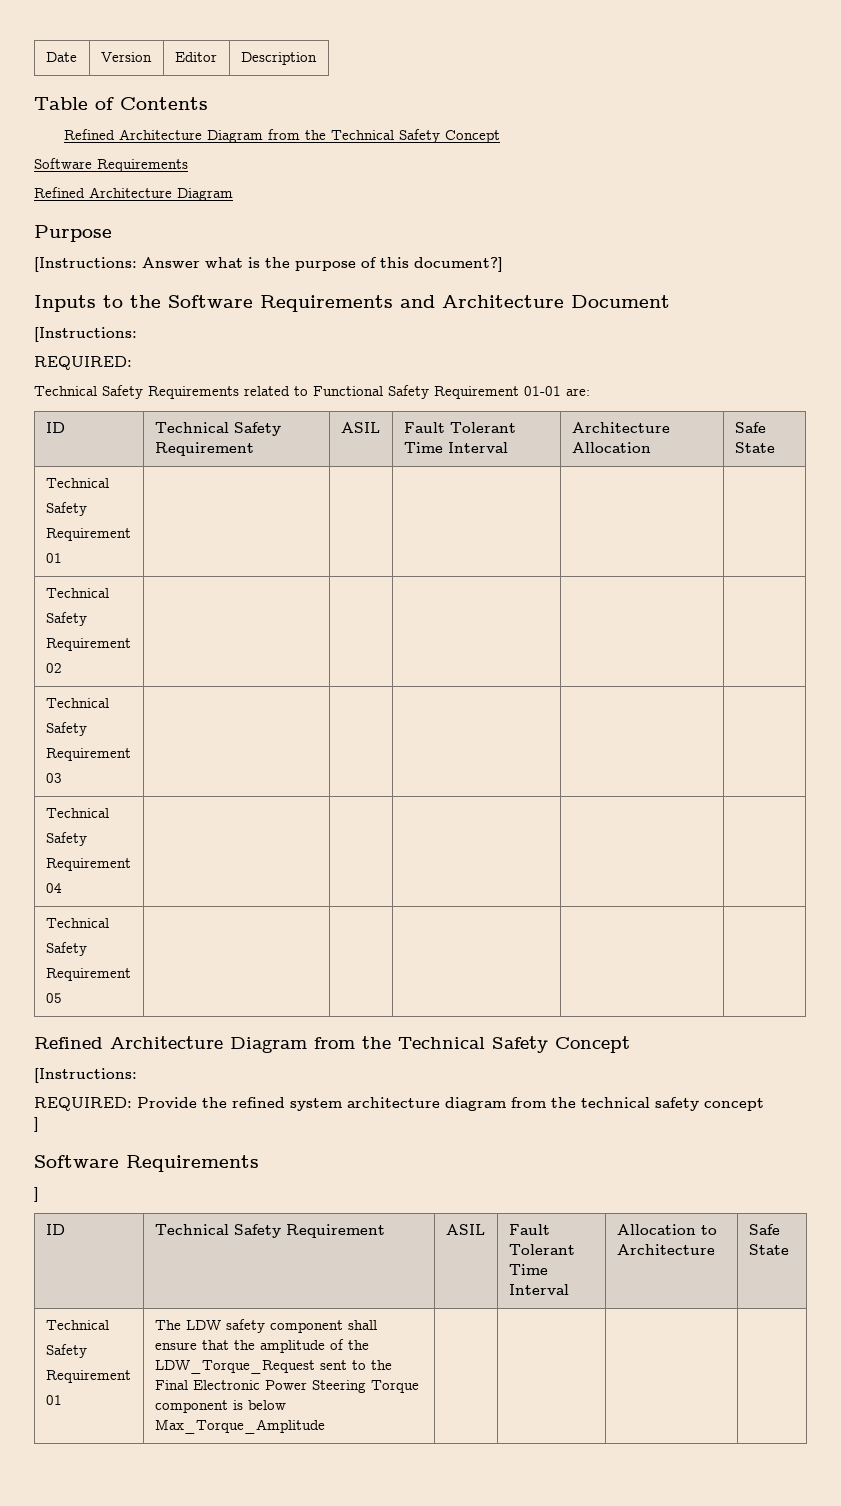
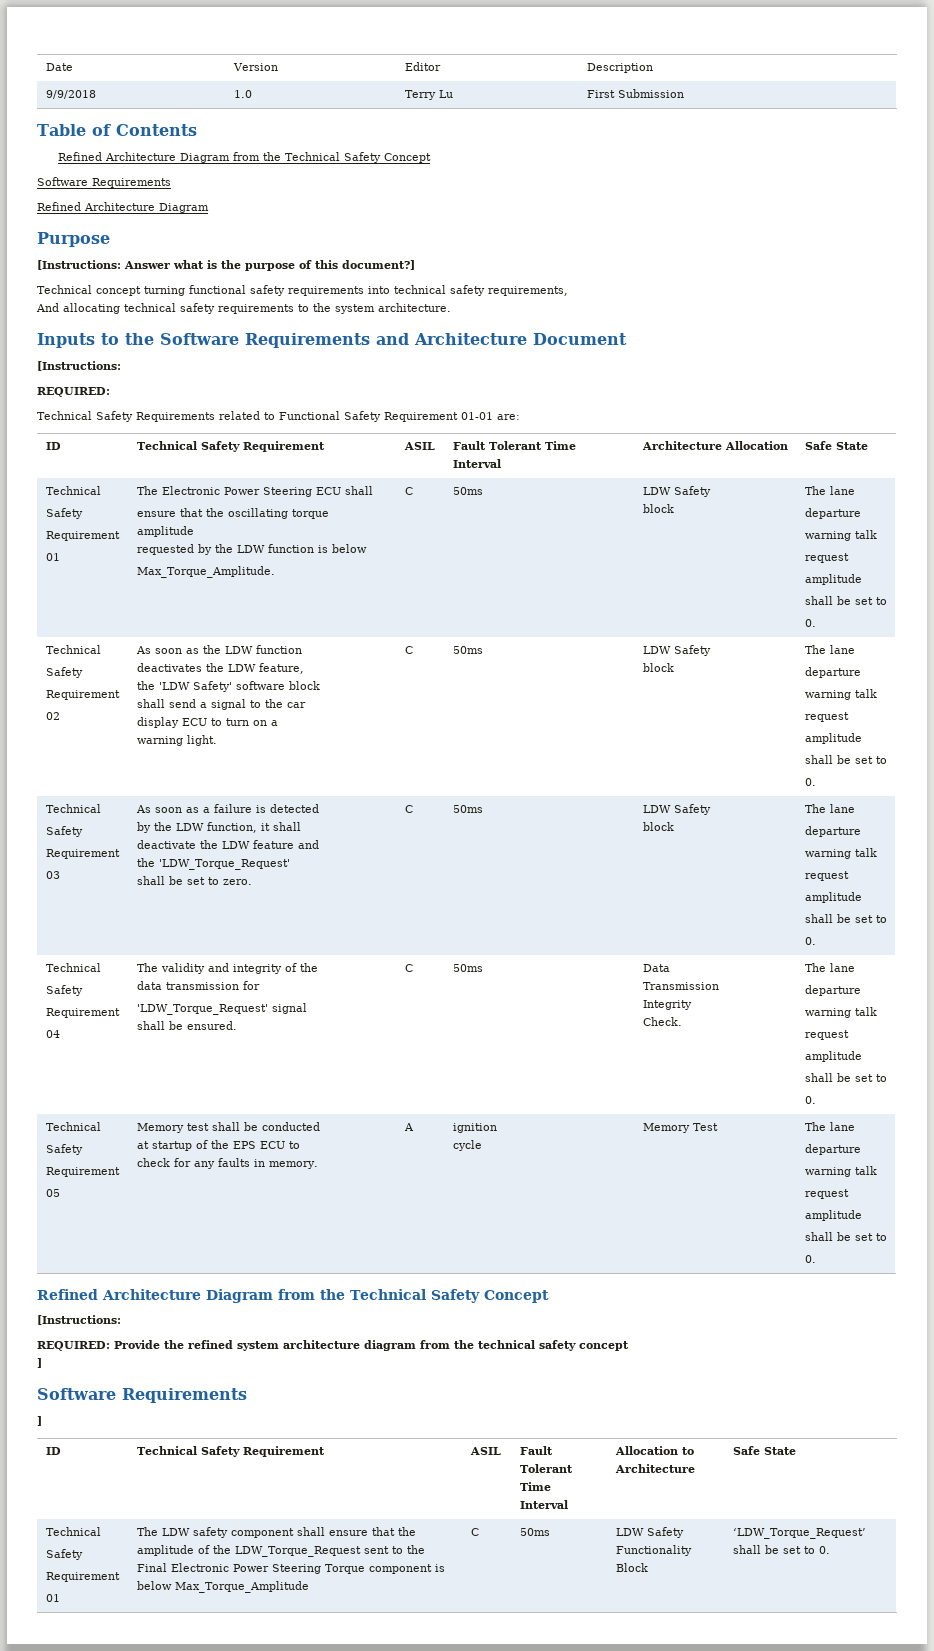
(317, 58) none -> [45,90,96,99] [233,90,252,98] [404,90,453,100] [586,89,684,98] // 9/9/2018 | 1.0 | Terry Lu | First Submission
(503, 264) none -> [37,285,568,296] [36,303,451,314] // Technical concept turning functional safety requirements into technical safety requirements, // And allocating technical safety requirements to the system architecture.
[45,588,109,598] [45,612,87,626] [45,638,131,651] [45,663,62,673] [45,698,109,708] [45,722,87,736] [45,748,131,761] [45,773,62,783] [45,808,109,818] [45,832,87,846] [45,858,131,871] [45,883,62,893] [45,918,109,928] [45,942,87,956] [45,968,131,981] [45,993,62,1003] | | | | // Technical // Safety // Requirement // 02 | | | | | // Technical // Safety // Requirement // 03 | | | | | // Technical // Safety // Requirement // 04 | | | | | // Technical // Safety // Requirement // 05 | | | | | -> [136,486,373,497] [136,508,329,519] [136,526,194,537] [136,544,367,555] [136,566,275,578] [404,487,413,495] [452,487,483,495] [642,486,711,497] [642,504,674,513] [804,486,855,495] [804,508,861,519] [804,530,877,541] [804,553,849,563] [804,574,862,585] [804,596,887,605] [804,619,816,627] [45,645,101,654] [45,667,83,678] [45,690,120,700] [45,712,60,720] [135,645,302,654] [136,663,304,674] [136,681,320,692] [136,699,306,710] [136,717,278,728] [136,735,217,746] [404,646,413,654] [452,646,483,654] [642,645,711,656] [642,663,674,672] [804,645,855,654] [804,667,861,678] [804,689,877,700] [804,712,849,722] [804,733,862,744] [804,755,887,764] [804,778,816,786] [45,804,101,813] [45,826,83,837] [45,849,120,859] [45,871,60,879] [135,804,319,813] [136,822,301,833] [136,840,319,849] [136,858,290,870] [136,876,252,885] [404,805,413,813] [452,805,483,813] [642,804,711,815] [642,822,674,831] [804,804,855,813] [804,826,861,837] [804,848,877,859] [804,871,849,881] [804,892,862,903] [804,914,887,923] [804,937,816,945] [45,963,101,972] [45,985,83,996] [45,1008,120,1018] [45,1030,60,1038] [136,963,318,974] [136,981,260,990] [136,1003,307,1015] [136,1021,237,1030] [404,964,413,972] [452,964,483,972] [642,964,670,972] [642,982,719,990] [642,1000,692,1010] [642,1017,682,1026] [804,963,855,972] [804,985,861,996] [804,1007,877,1018] [804,1030,849,1040] [804,1051,862,1062] [804,1073,887,1082] [804,1096,816,1104] [45,1122,101,1131] [45,1144,83,1155] [45,1167,120,1177] [45,1189,60,1197] [136,1122,320,1133] [136,1140,300,1151] [136,1158,318,1169] [403,1123,414,1131] [452,1123,497,1133] [452,1140,482,1151] [642,1123,718,1133] [804,1122,855,1131] [804,1144,861,1155] [804,1166,877,1177] [804,1189,849,1199] [804,1210,862,1221] [804,1232,887,1241] [804,1255,816,1263] The Electronic Power Steering ECU shall // ensure that the oscillating torque amplitude // requested by the LDW function is below // Max_Torque_Amplitude. | C | 50ms | LDW Safety // block | The lane // departure // warning talk // request // amplitude // shall be set to // 0. // Technical // Safety // Requirement // 02 | As soon as the LDW function // deactivates the LDW feature, // the 'LDW Safety' software block // shall send a signal to the car // display ECU to turn on a // warning light. | C | 50ms | LDW Safety // block | The lane // departure // warning talk // request // amplitude // shall be set to // 0. // Technical // Safety // Requirement // 03 | As soon as a failure is detected // by the LDW function, it shall // deactivate the LDW feature and // the 'LDW_Torque_Request' // shall be set to zero. | C | 50ms | LDW Safety // block | The lane // departure // warning talk // request // amplitude // shall be set to // 0. // Technical // Safety // Requirement // 04 | The validity and integrity of the // data transmission for // 'LDW_Torque_Request' signal // shall be ensured. | C | 50ms | Data // Transmission // Integrity // Check. | The lane // departure // warning talk // request // amplitude // shall be set to // 0. // Technical // Safety // Requirement // 05 | Memory test shall be conducted // at startup of the EPS ECU to // check for any faults in memory. | A | ignition // cycle | Memory Test | The lane // departure // warning talk // request // amplitude // shall be set to // 0.
(325, 1426) | | | -> [470,1528,479,1536] [519,1528,550,1536] [615,1527,684,1538] [615,1545,692,1556] [615,1563,648,1572] [732,1528,866,1539] [732,1545,830,1554] C | 50ms | LDW Safety Functionality Block | ‘LDW_Torque_Request’ shall be set to 0.

